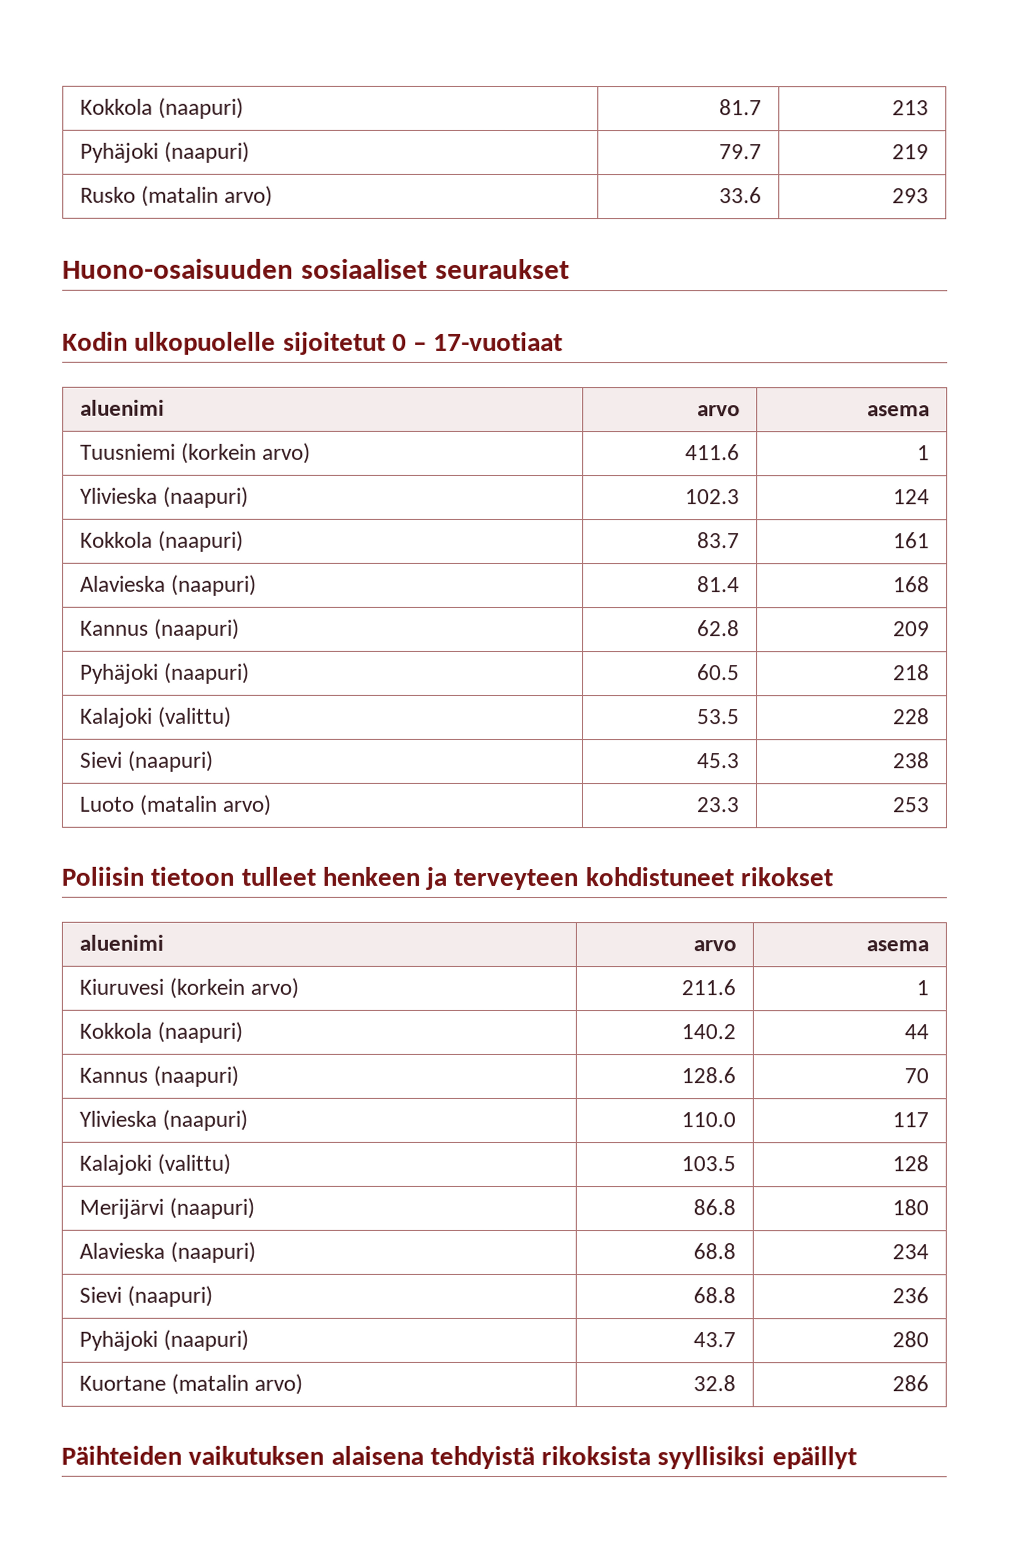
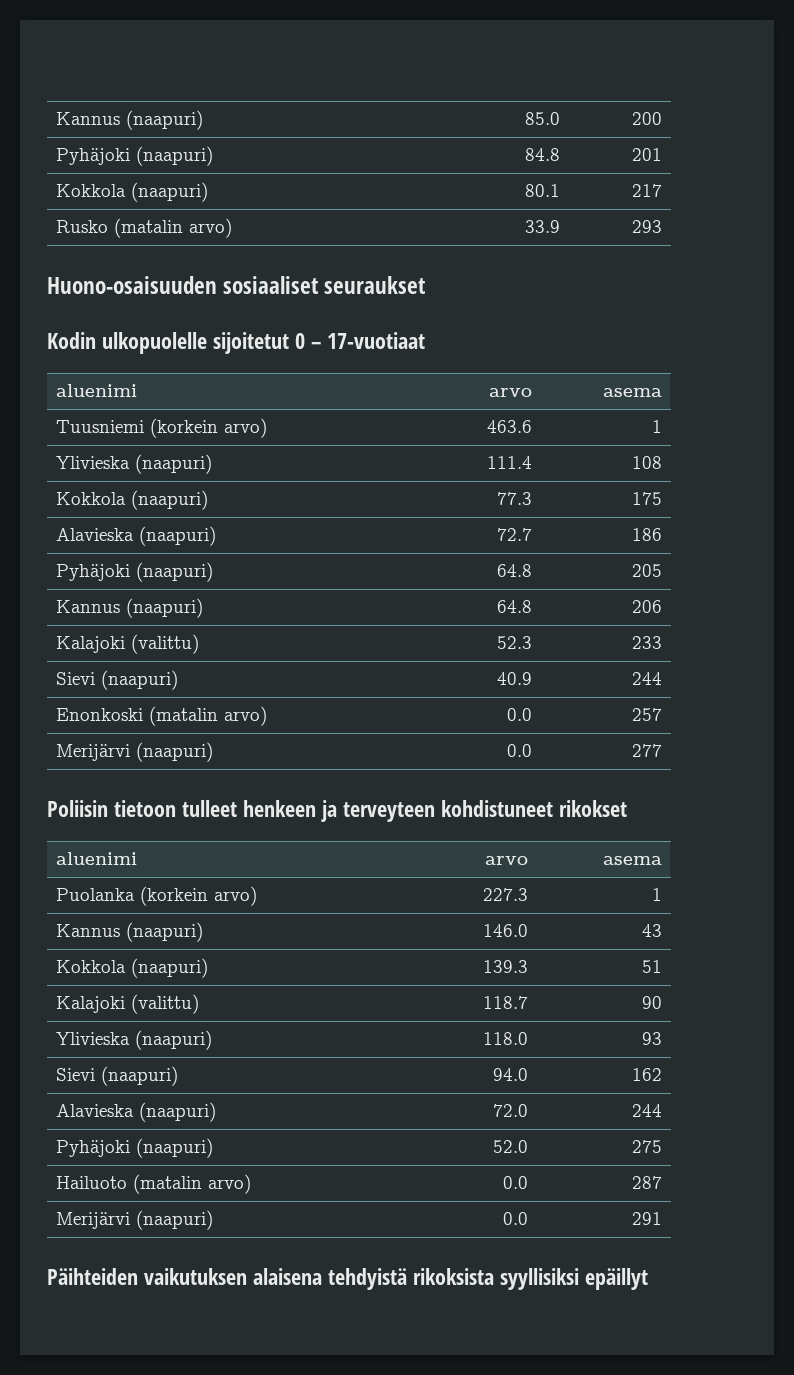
[79,97,245,119] [719,99,763,116] [892,100,930,116] [79,141,251,163] [719,144,763,160] [892,144,930,160] Kokkola (naapuri) | 81.7 | 213 // Pyhäjoki (naapuri) | 79.7 | 219 -> [55,110,203,130] [525,112,561,125] [632,112,663,125] [55,146,213,166] [525,148,561,161] [632,148,663,161] [55,182,208,202] [525,184,561,197] [632,184,663,197] Kannus (naapuri) | 85.0 | 200 // Pyhäjoki (naapuri) | 84.8 | 201 // Kokkola (naapuri) | 80.1 | 217
[719,187,763,204] 33.6 -> [525,220,561,233] 33.9
[685,444,741,461] 411.6 -> [487,420,533,433] 463.6
[685,489,741,505] [893,489,931,505] [79,530,245,552] [697,532,741,549] [893,532,931,549] [79,574,258,596] [697,576,741,593] [893,576,931,593] [79,618,241,640] [697,620,741,637] [893,621,931,637] [79,662,251,684] [697,664,741,681] [893,664,931,681] [79,706,233,728] [697,709,741,725] [893,708,931,725] [79,750,215,772] [697,753,741,769] [893,752,931,769] [78,794,272,816] [696,797,740,813] [892,797,930,813] 102.3 | 124 // Kokkola (naapuri) | 83.7 | 161 // Alavieska (naapuri) | 81.4 | 168 // Kannus (naapuri) | 62.8 | 209 // Pyhäjoki (naapuri) | 60.5 | 218 // Kalajoki (valittu) | 53.5 | 228 // Sievi (naapuri) | 45.3 | 238 // Luoto (matalin arvo) | 23.3 | 253 -> [487,456,533,469] [632,456,663,469] [55,490,208,510] [497,492,533,505] [632,492,663,505] [55,526,216,546] [497,528,533,541] [632,528,663,541] [55,562,213,582] [497,564,533,577] [632,564,663,577] [55,598,203,618] [497,600,533,613] [632,600,663,613] [55,634,199,654] [497,636,533,649] [632,636,663,649] [55,670,178,690] [497,672,533,685] [632,672,663,685] [55,706,267,726] [507,708,533,721] [632,708,663,721] [55,742,213,762] [507,744,533,757] [632,744,663,757] 111.4 | 108 // Kokkola (naapuri) | 77.3 | 175 // Alavieska (naapuri) | 72.7 | 186 // Pyhäjoki (naapuri) | 64.8 | 205 // Kannus (naapuri) | 64.8 | 206 // Kalajoki (valittu) | 52.3 | 233 // Sievi (naapuri) | 40.9 | 244 // Enonkoski (matalin arvo) | 0.0 | 257 // Merijärvi (naapuri) | 0.0 | 277
[78,977,300,999] [681,979,737,996] [916,980,930,996] [78,1021,244,1043] [681,1024,737,1040] [904,1024,930,1040] [78,1065,240,1087] [681,1067,737,1084] [904,1068,930,1084] [78,1109,249,1131] [681,1112,737,1128] [892,1112,930,1128] [78,1153,232,1175] [681,1156,737,1172] [892,1155,930,1172] [78,1197,256,1219] [693,1199,737,1216] [892,1199,930,1216] [78,1241,257,1263] [693,1243,737,1260] [892,1244,930,1260] [78,1285,214,1307] [693,1287,737,1304] [892,1287,930,1304] [78,1329,250,1351] [693,1332,737,1348] [892,1331,930,1348] [78,1373,304,1395] [693,1375,737,1392] [892,1375,930,1392] Kiuruvesi (korkein arvo) | 211.6 | 1 // Kokkola (naapuri) | 140.2 | 44 // Kannus (naapuri) | 128.6 | 70 // Ylivieska (naapuri) | 110.0 | 117 // Kalajoki (valittu) | 103.5 | 128 // Merijärvi (naapuri) | 86.8 | 180 // Alavieska (naapuri) | 68.8 | 234 // Sievi (naapuri) | 68.8 | 236 // Pyhäjoki (naapuri) | 43.7 | 280 // Kuortane (matalin arvo) | 32.8 | 286 -> [55,886,257,906] [483,888,529,901] [652,888,663,901] [55,922,203,942] [483,924,529,937] [642,924,663,937] [55,958,208,978] [483,960,529,973] [642,960,663,973] [55,994,199,1014] [483,996,529,1009] [642,996,663,1009] [55,1030,212,1050] [483,1032,529,1045] [642,1032,663,1045] [55,1066,178,1086] [493,1068,529,1081] [632,1068,663,1081] [55,1102,216,1122] [493,1104,529,1117] [632,1104,663,1117] [55,1138,213,1158] [493,1140,529,1153] [632,1140,663,1153] [55,1174,251,1194] [503,1176,529,1189] [632,1176,663,1189] [55,1210,213,1230] [503,1212,529,1225] [632,1212,663,1225] Puolanka (korkein arvo) | 227.3 | 1 // Kannus (naapuri) | 146.0 | 43 // Kokkola (naapuri) | 139.3 | 51 // Kalajoki (valittu) | 118.7 | 90 // Ylivieska (naapuri) | 118.0 | 93 // Sievi (naapuri) | 94.0 | 162 // Alavieska (naapuri) | 72.0 | 244 // Pyhäjoki (naapuri) | 52.0 | 275 // Hailuoto (matalin arvo) | 0.0 | 287 // Merijärvi (naapuri) | 0.0 | 291

